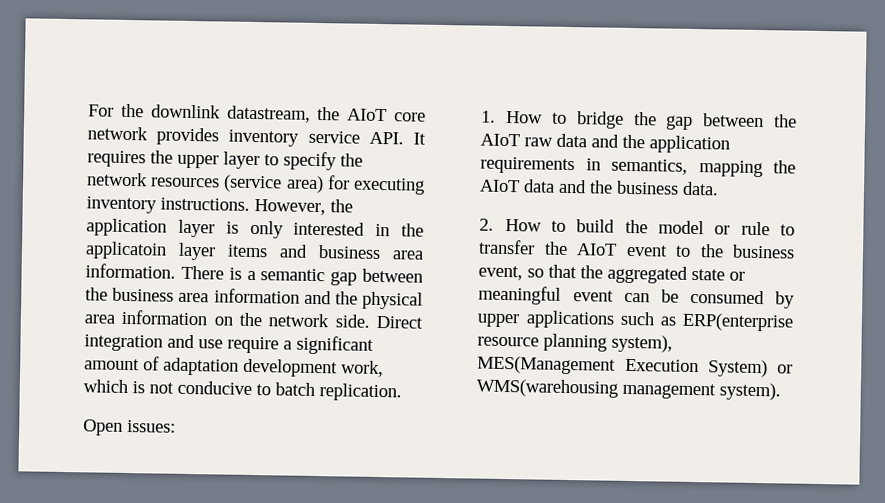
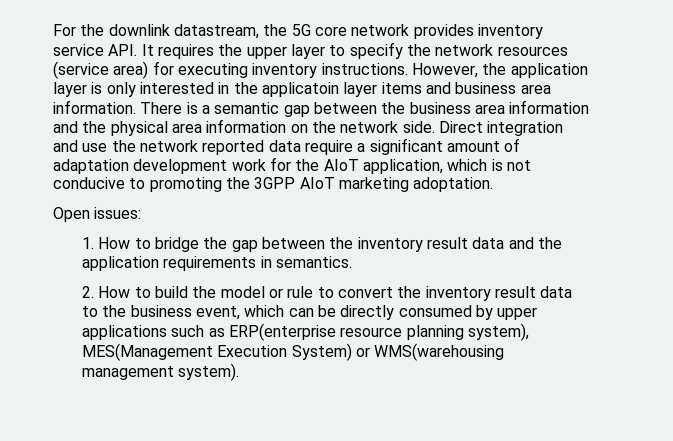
[347,108,388,122] AIoT -> [291,24,311,36] 5G
(223, 344) none -> [111,140,301,155] the network reported data
[341,360,384,378] work, -> [231,157,443,174] work for the AIoT application,
[275,382,402,402] batch replication. -> [149,177,494,192] promoting the 3GPP AIoT marketing adoptation.
[480,133,554,147] AIoT raw -> [357,237,468,252] inventory result
[611,158,796,178] [479,179,720,196] semantics, mapping the AIoT data and the business data. -> [276,256,353,268] semantics.
[478,239,795,259] [478,264,746,284] [478,285,614,305] transfer the AIoT event to the business event, so that the aggregated state or meaningful event -> [337,286,573,301] [82,305,285,320] convert the inventory result data to the business event, which
(679, 296) none -> [340,305,395,320] directly

